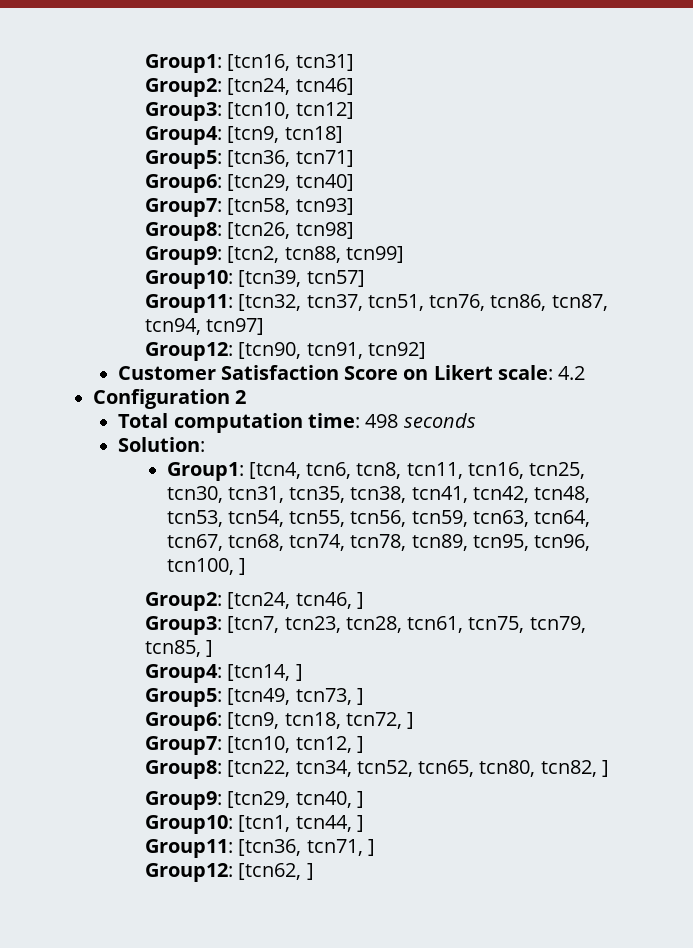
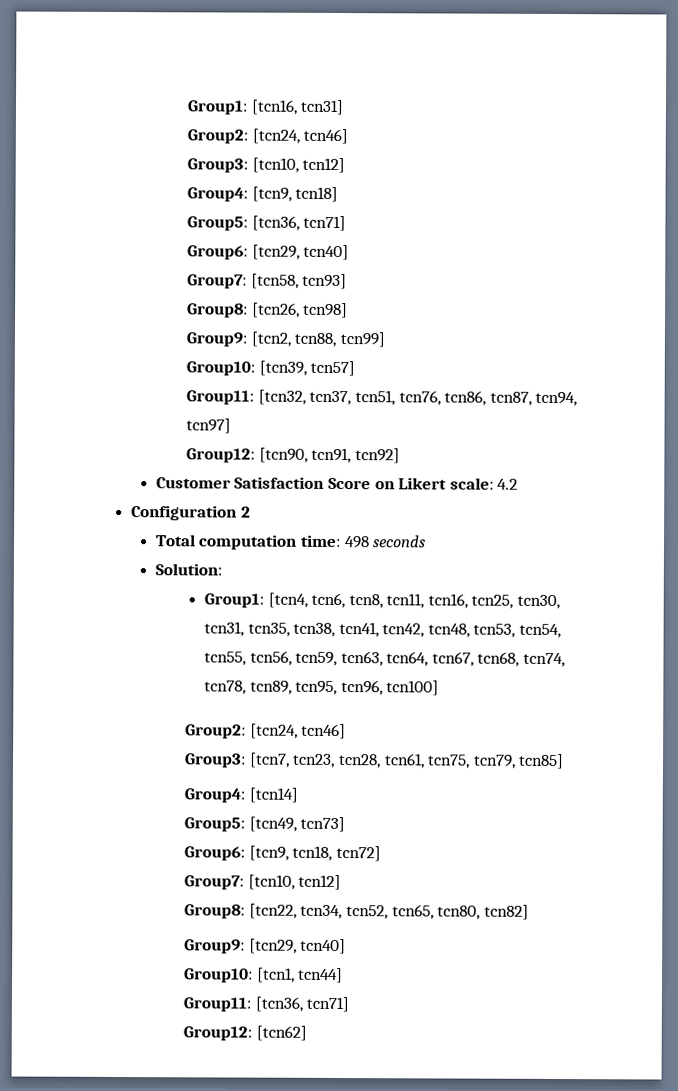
[166,558,246,575] [145,592,364,611] tcn100, ] // Group2: [tcn24, tcn46, ] -> [386,680,440,696] [185,723,347,740] tcn100] // Group2: [tcn24, tcn46]
[145,640,214,657] [145,664,303,683] tcn85, ] // Group4: [tcn14, ] -> [518,753,565,770] [184,787,298,803] tcn85] // Group4: [tcn14]
[295,688,364,705] tcn73, ] -> [300,816,346,833] tcn73]
[345,712,415,729] tcn72, ] -> [335,845,381,862] tcn72]
[295,736,364,753] tcn12, ] -> [298,874,342,891] tcn12]
[540,760,609,777] tcn82, ] -> [483,904,529,920] tcn82]
[295,791,364,808] tcn40, ] -> [300,938,347,955] tcn40]
[295,815,364,832] tcn44, ] -> [298,967,344,984] tcn44]
[306,839,375,856] [145,863,314,882] tcn71, ] // Group12: [tcn62, ] -> [306,996,350,1013] [183,1025,307,1041] tcn71] // Group12: [tcn62]

